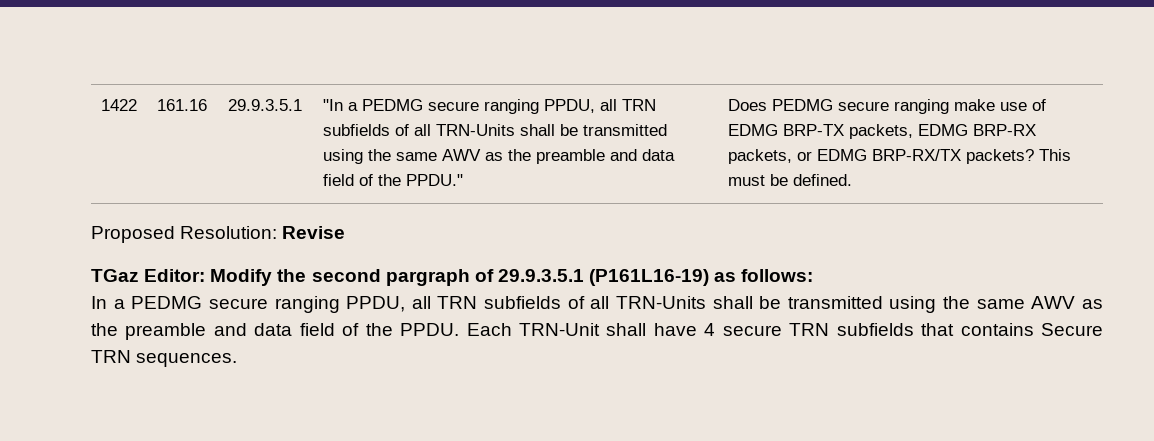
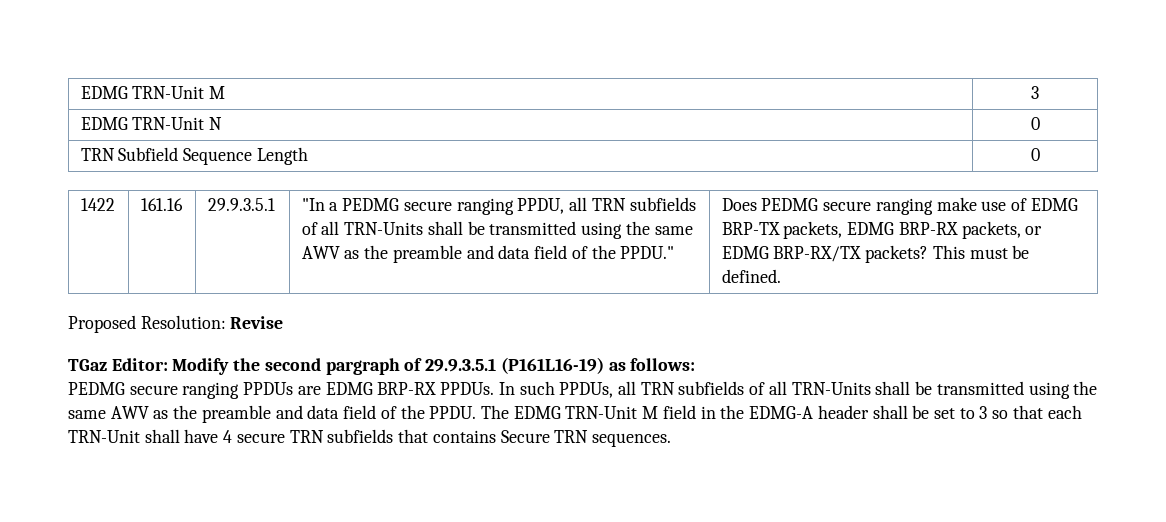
(100, 105) none -> [80,86,226,99] [1031,86,1039,99] [80,117,223,130] [1030,117,1040,130] [80,147,308,165] [1030,148,1040,161] EDMG TRN-Unit M | 3 // EDMG TRN-Unit N | 0 // TRN Subfield Sequence Length | 0 //
[91,296,406,313] In a PEDMG secure ranging PPDU, -> [68,381,614,399] PEDMG secure ranging PPDUs are EDMG BRP-RX PPDUs. In such PPDUs,
[466,323,512,336] Each -> [480,405,1082,419] The EDMG TRN-Unit M field in the EDMG-A header shall be set to 3 so that each

